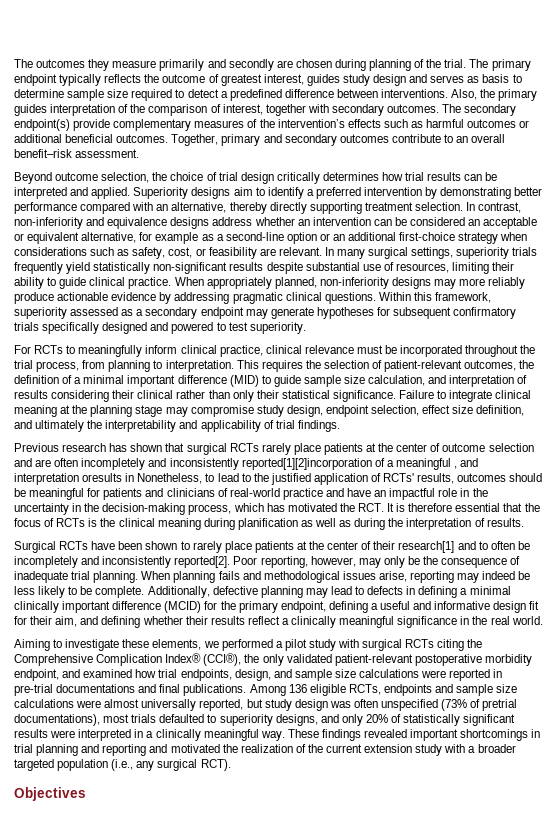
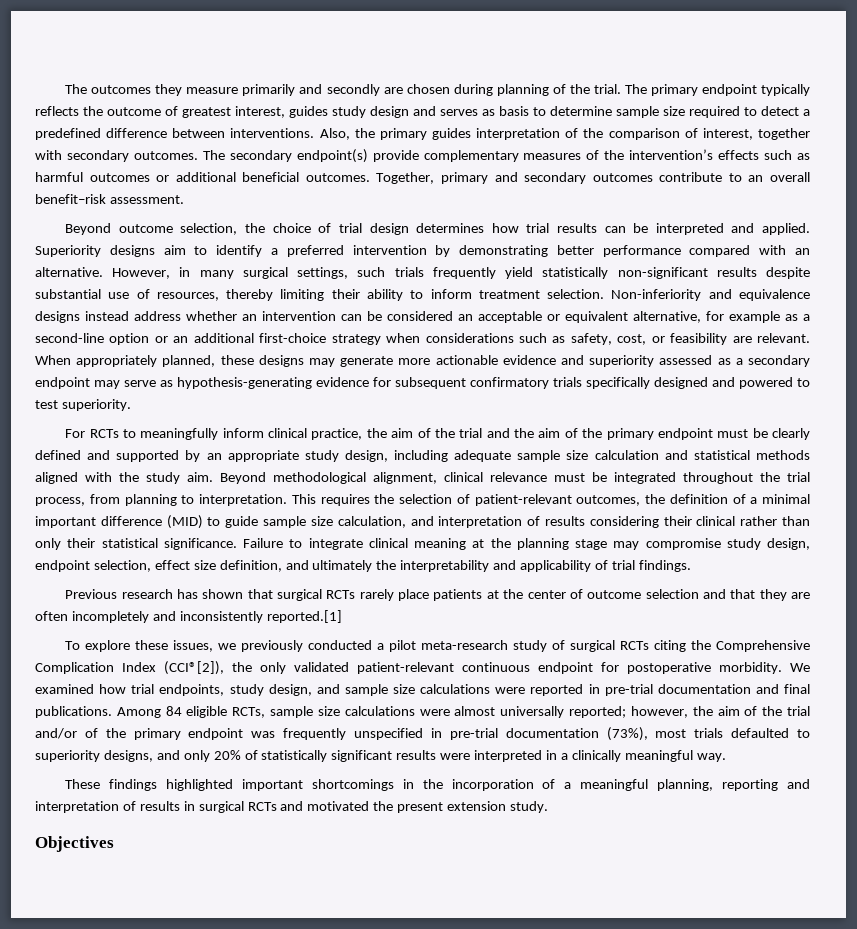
[276,172,320,184] critically -> (409, 229) none
[171,202,522,214] [14,217,83,229] alternative, thereby directly supporting treatment selection. In contrast, non-inferiority -> [35,267,811,279] [35,289,702,301] alternative. However, in many surgical settings, such trials frequently yield statistically non-significant results despite substantial use of resources, thereby limiting their ability to inform treatment selection. Non-inferiority
(210, 223) none -> [85,311,129,321] instead
[324,247,538,259] [14,262,515,274] [14,277,172,289] In many surgical settings, superiority trials frequently yield statistically non-significant results despite substantial use of resources, limiting their ability to guide clinical practice. -> (810, 338) none
[319,277,389,289] non-inferiority -> [220,355,254,365] these
[459,277,526,289] [14,292,492,304] more reliably produce actionable evidence by addressing pragmatic clinical questions. Within this framework, -> [340,355,584,367] generate more actionable evidence and
[270,307,374,319] generate hypotheses -> [124,377,369,389] serve as hypothesis-generating evidence
(263, 351) none -> [366,428,810,440] [35,450,810,462] [35,472,437,484] the aim of the trial and the aim of the primary endpoint must be clearly defined and supported by an appropriate study design, including adequate sample size calculation and statistical methods aligned with the study aim. Beyond methodological alignment,
[400,345,463,357] incorporated -> [614,472,676,484] integrated
(32, 462) none -> [730,589,787,601] that they
[241,458,479,470] [14,473,543,485] [14,488,488,500] [14,503,540,515] [14,518,524,530] [14,541,530,553] [14,556,521,568] [14,571,531,583] [14,586,511,598] [14,601,540,613] [14,616,543,628] [14,639,360,651] reported[1][2]incorporation of a meaningful , and interpretation oresults in Nonetheless, to lead to the justified application of RCTs' results, outcomes should be meaningful for patients and clinicians of real-world practice and have an impactful role in the uncertainty in the decision-making process, which has motivated the RCT. It is therefore essential that the focus of RCTs is the clinical meaning during planification as well as during the interpretation of results. // Surgical RCTs have been shown to rarely place patients at the center of their research[1] and to often be incompletely and inconsistently reported[2]. Poor reporting, however, may only be the consequence of inadequate trial planning. When planning fails and methodological issues arise, reporting may indeed be less likely to be complete. Additionally, defective planning may lead to defects in defining a minimal clinically important difference (MCID) for the primary endpoint, defining a useful and informative design fit for their aim, and defining whether their results reflect a clinically meaningful significance in the real world. // Aiming to investigate these elements, we performed a pilot study with -> [266,610,342,623] [65,640,566,652] reported.[1] // To explore these issues, we previously conducted a pilot meta-research study of
[165,653,242,666] Index® (CCI®), -> [122,661,224,675] Index (CCI®[2]),
[414,654,532,666] [14,669,81,681] postoperative morbidity endpoint, and -> [462,662,810,674] continuous endpoint for postoperative morbidity. We
(232, 675) none -> [229,684,264,696] study
[56,684,136,693] documentations -> [657,684,751,694] documentation
[288,684,307,693] 136 -> [165,706,182,716] 84
[383,684,454,696] endpoints and -> (266, 712) none
[199,699,518,711] [14,714,100,726] reported, but study design was often unspecified (73% of pretrial documentations), -> [569,706,811,718] [35,727,648,741] reported; however, the aim of the trial and/or of the primary endpoint was frequently unspecified in pre-trial documentation (73%),
(285, 736) none -> (726, 757) //
[364,729,408,738] revealed -> [166,779,234,791] highlighted
[14,744,516,756] [14,759,231,771] trial planning and reporting and motivated the realization of the current extension study with a broader targeted population (i.e., any surgical RCT). -> [422,779,811,791] [35,801,549,813] the incorporation of a meaningful planning, reporting and interpretation of results in surgical RCTs and motivated the present extension study.

